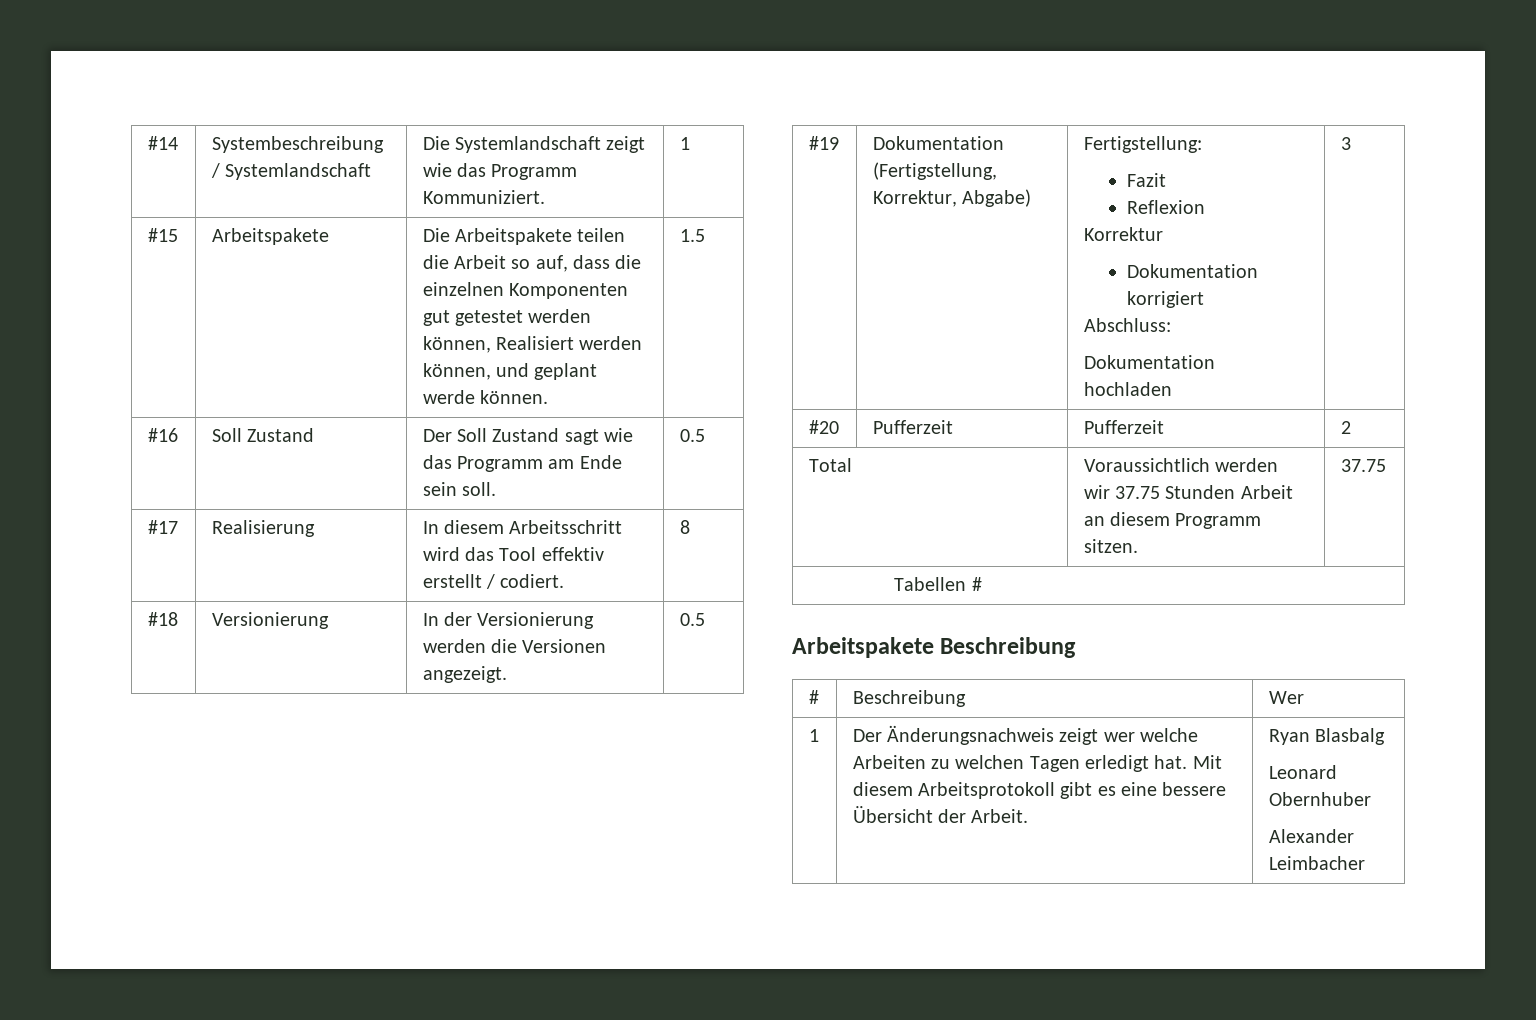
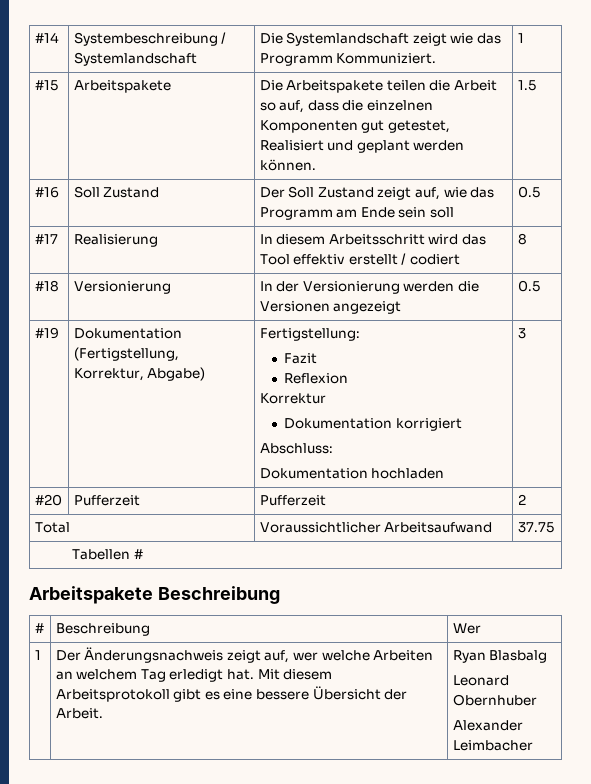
[455,309,592,326] [422,336,643,353] [422,363,491,380] getestet werden können, Realisiert werden können, -> [387,120,450,133] [259,140,324,151] getestet, Realisiert
[422,390,475,404] werde -> [413,140,465,151] werden
[564,429,599,445] sagt -> [377,187,441,200] zeigt auf,
[462,482,497,496] soll. -> [430,207,455,218] soll
[500,574,565,588] codiert. -> [410,254,461,265] codiert
[422,666,507,683] angezeigt. -> [333,301,402,314] angezeigt
[1083,458,1279,472] [1083,485,1293,499] [1083,512,1262,529] [1083,539,1138,553] Voraussichtlich werden wir 37.75 Stunden Arbeit an diesem Programm sitzen. -> [259,522,493,533] Voraussichtlicher Arbeitsaufwand
(1099, 736) none -> [264,650,290,663] auf,
[931,755,1080,772] zu welchen Tagen -> [55,669,166,682] an welchem Tag

